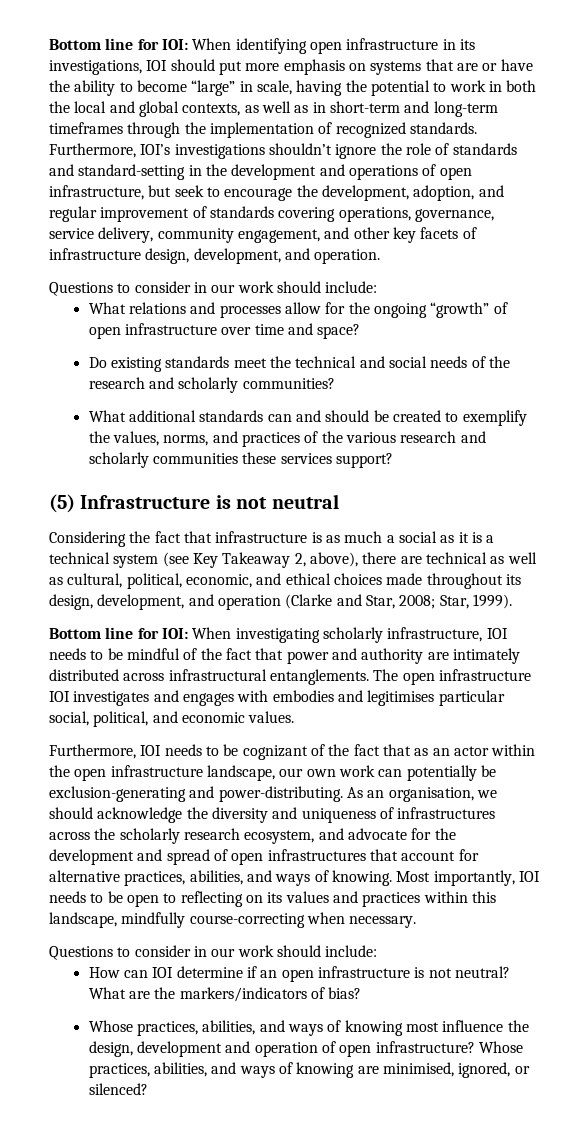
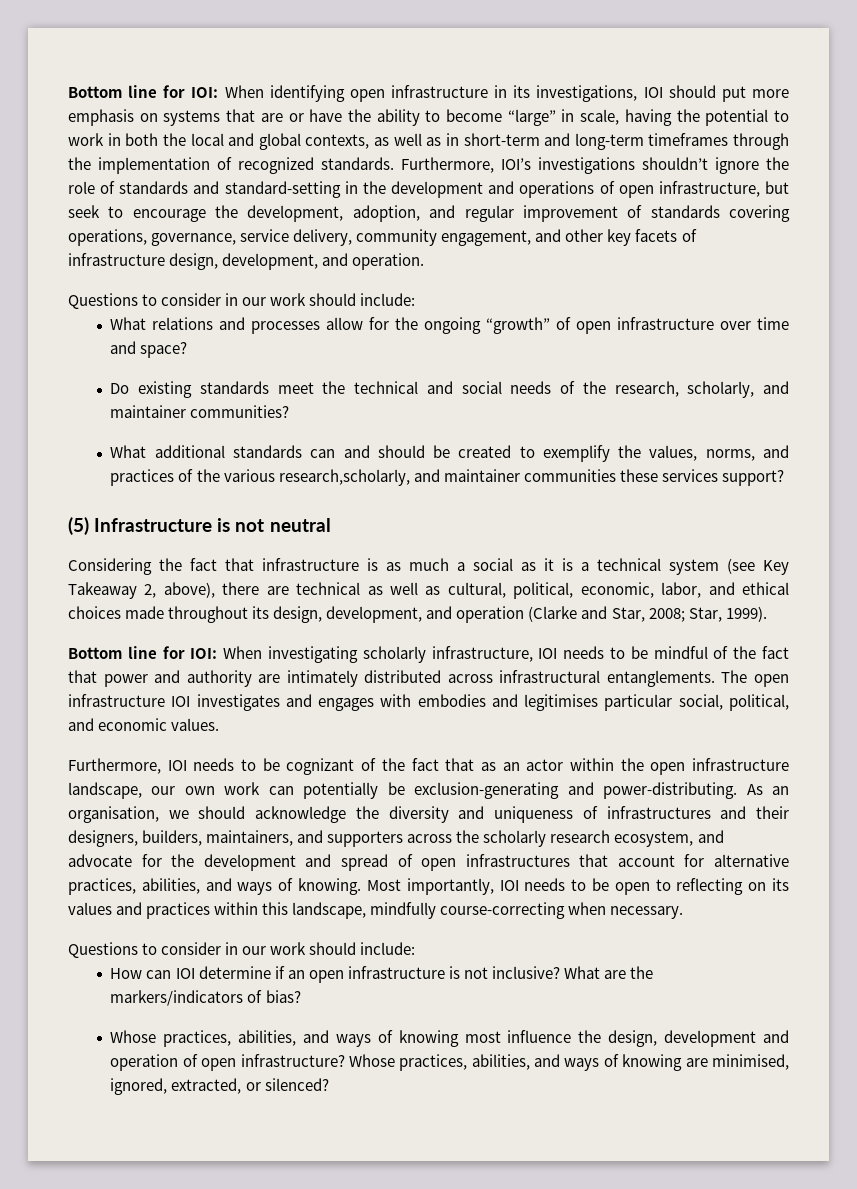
[88,377,239,393] research and scholarly -> [614,381,789,398] [110,405,187,418] research, scholarly, and maintainer
[400,431,486,443] [88,452,149,468] research and scholarly -> [278,469,520,486] research,scholarly, and maintainer
(252, 581) none -> [661,582,702,598] labor,
(496, 813) none -> [720,806,790,819] [68,830,404,847] and their designers, builders, maintainers, and supporters
[454,966,510,978] neutral? -> [491,966,560,979] inclusive?
(511, 1070) none -> [171,1078,242,1094] extracted,

